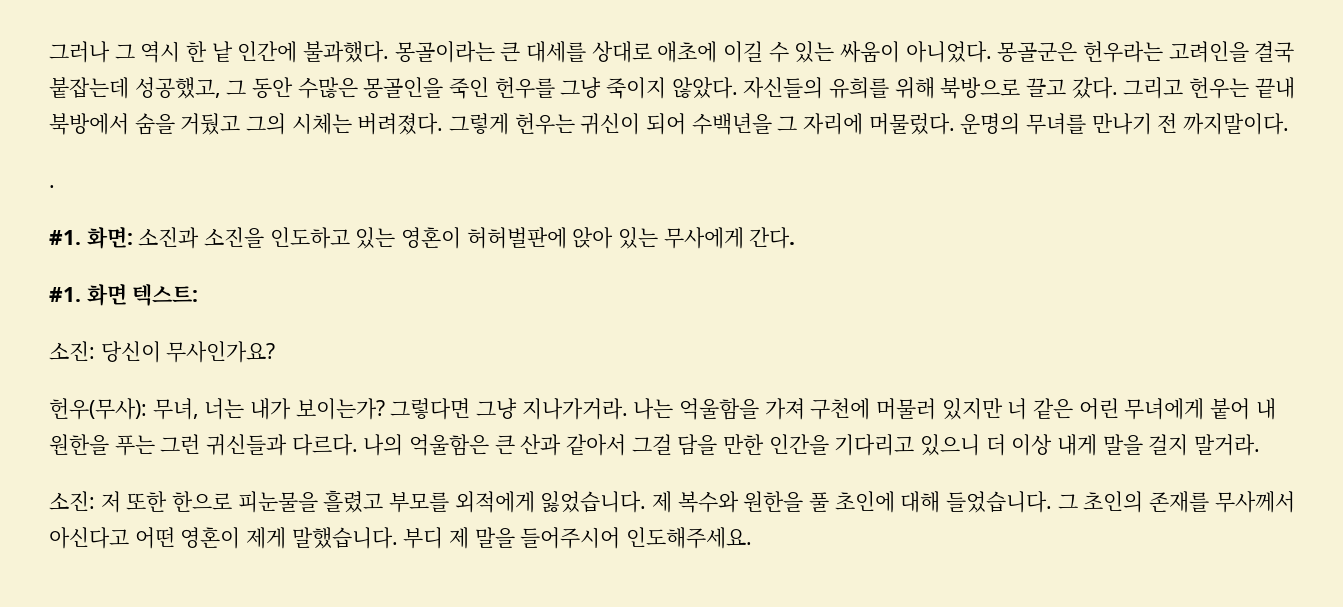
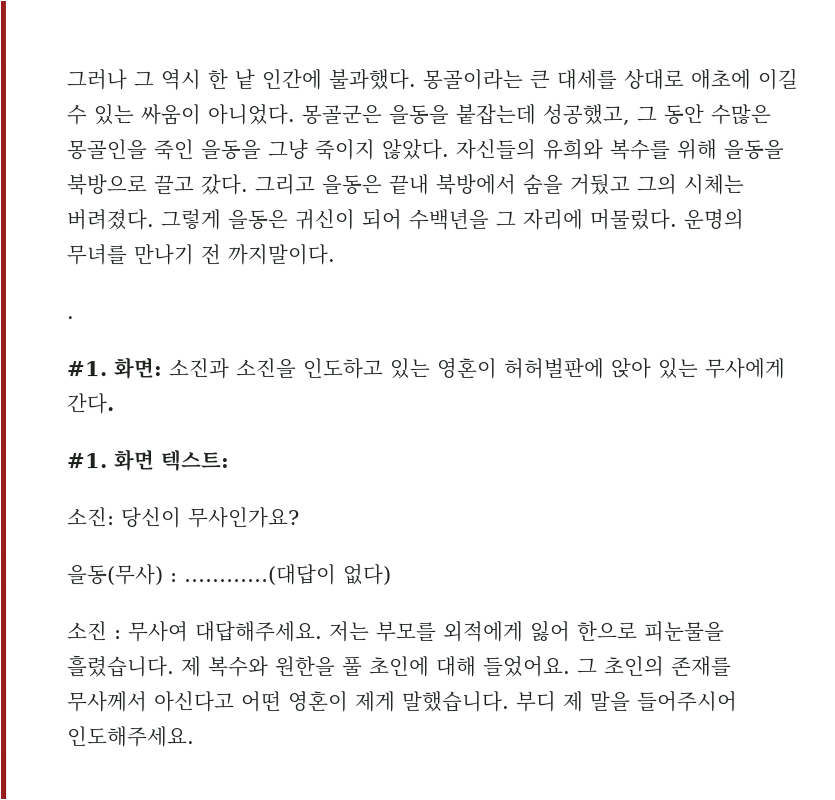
[1083,41,1295,63] 헌우라는 고려인을 결국 -> [388,104,449,126] 을동을
[494,77,555,99] 헌우를 -> [200,140,261,161] 을동을
[829,77,935,99] 유희를 위해 -> [542,138,784,160] 유희와 복수를 위해 을동을
[1189,77,1250,99] 헌우는 -> [321,175,382,196] 을동은
[514,113,575,135] 헌우는 -> [227,210,288,231] 을동은
[49,398,1276,420] [49,434,1261,456] [49,490,647,513] 헌우(무사): 무녀, 너는 내가 보이는가? 그렇다면 그냥 지나가거라. 나는 억울함을 가져 구천에 머물러 있지만 너 같은 어린 무녀에게 붙어 내 원한을 푸는 그런 귀신들과 다르다. 나의 억울함은 큰 산과 같아서 그걸 담을 만한 인간을 기다리고 있으니 더 이상 내게 말을 걸지 말거라. // 소진: 저 또한 한으로 피눈물을 흘렸고 부모를 외적에게 잃었습니다. -> [67,564,392,586] [67,620,725,643] [67,655,175,678] 을동(무사) : …………(대답이 없다) // 소진 : 무사여 대답해주세요. 저는 부모를 외적에게 잃어 한으로 피눈물을 흘렸습니다.
[946,491,1053,513] 들었습니다. -> [483,655,571,677] 들었어요.

